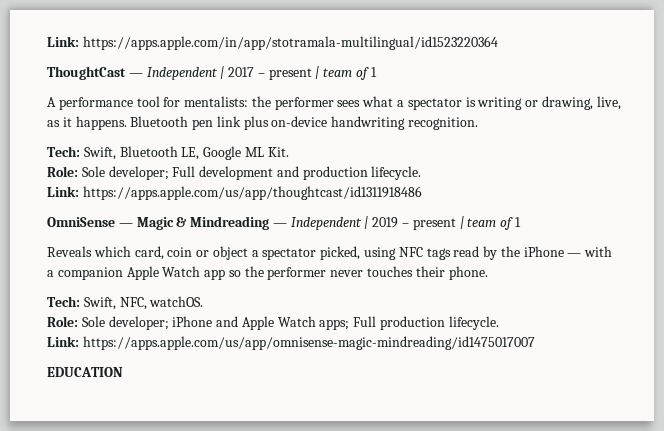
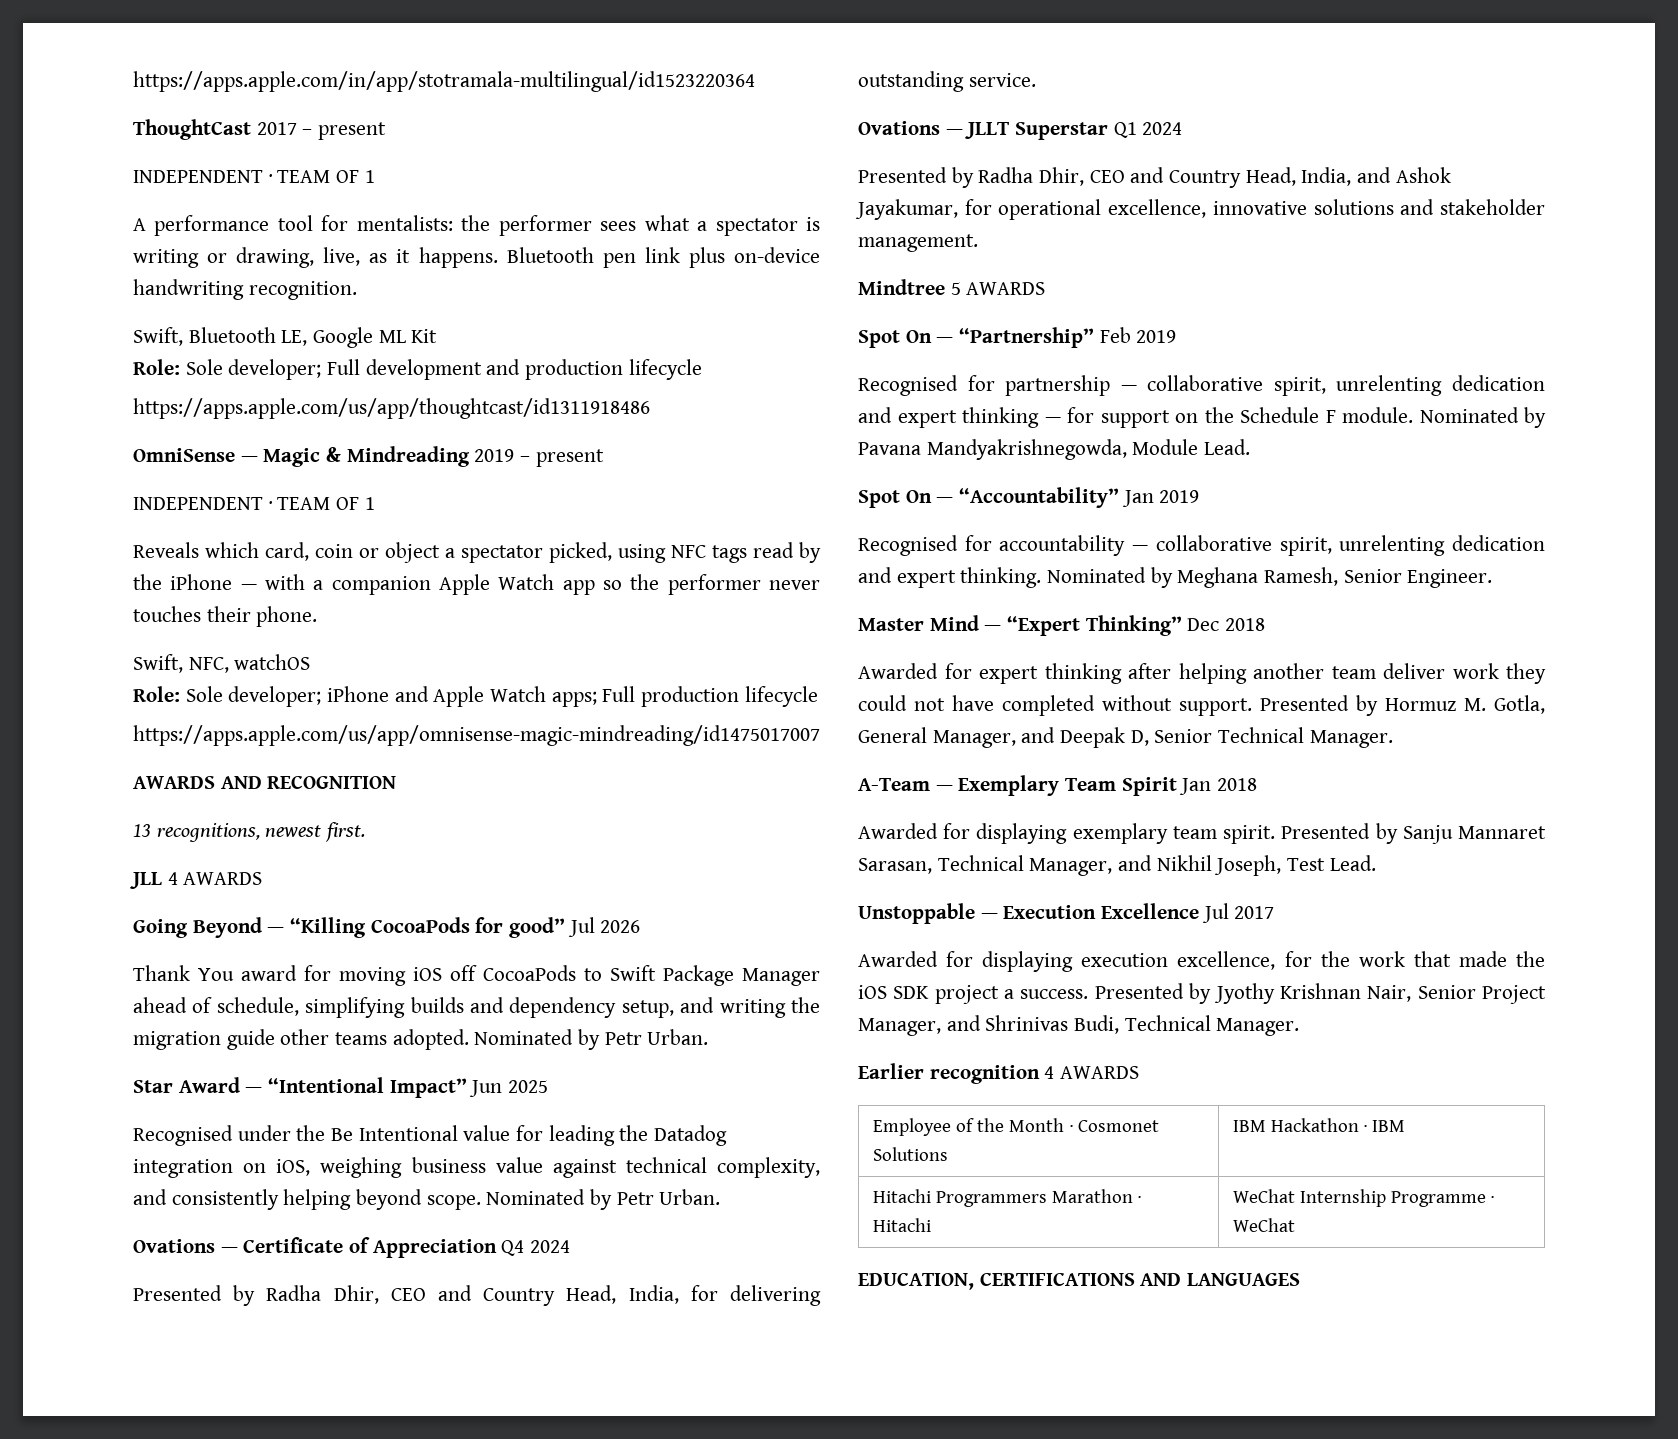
[47,36,79,47] Link: -> (133, 81) none
[128,66,225,80] — Independent | -> (251, 129) none
[315,66,370,80] | team of -> [133,170,360,183] // INDEPENDENT · TEAM OF
[47,146,80,157] Tech: -> (357, 290) none
[267,147,289,157] Kit. -> [411,329,438,343] Kit
[371,166,422,180] [47,186,79,197] lifecycle. // Link: -> [628,359,702,380] lifecycle //
[272,216,369,230] — Independent | -> (470, 456) none
[459,216,514,230] | team of -> [133,497,360,510] // INDEPENDENT · TEAM OF
[47,296,80,307] Tech: -> (318, 616) none
[149,296,204,307] watchOS. -> [234,654,311,670] watchOS
[448,316,499,330] [47,336,79,347] lifecycle. // Link: -> [744,686,818,707] lifecycle //
[47,367,123,377] EDUCATION -> [133,776,397,789] [133,822,366,842] [130,872,263,889] [133,917,641,938] [133,965,820,986] [133,997,820,1018] [133,1029,709,1050] [133,1077,549,1098] [133,1125,728,1146] [133,1157,820,1178] [133,1189,721,1210] [133,1237,571,1258] [133,1285,821,1306] [858,71,1036,92] [858,121,1183,140] [858,167,1451,188] [855,199,1545,220] [858,234,978,252] [858,279,1046,295] [858,327,1177,348] [858,375,1545,396] [858,407,1546,428] [858,439,1251,460] [858,487,1200,508] [858,535,1545,556] [858,567,1493,588] [858,615,1266,636] [858,663,1546,684] [858,695,1545,716] [858,727,1393,748] [858,775,1258,796] [858,823,1546,844] [858,855,1376,876] [858,903,1275,924] [858,951,1545,972] [858,983,1546,1004] [858,1015,1300,1036] [858,1063,1140,1084] [872,1118,1159,1136] [872,1147,948,1161] [1232,1118,1406,1132] [872,1189,1142,1207] [872,1218,931,1232] [1232,1189,1495,1207] [1232,1218,1295,1232] [858,1273,1301,1290] AWARDS AND RECOGNITION // 13 recognitions, newest first. // JLL 4 AWARDS // Going Beyond — “Killing CocoaPods for good” Jul 2026 // Thank You award for moving iOS off CocoaPods to Swift Package Manager ahead of schedule, simplifying builds and dependency setup, and writing the migration guide other teams adopted. Nominated by Petr Urban. // Star Award — “Intentional Impact” Jun 2025 // Recognised under the Be Intentional value for leading the Datadog integration on iOS, weighing business value against technical complexity, and consistently helping beyond scope. Nominated by Petr Urban. // Ovations — Certificate of Appreciation Q4 2024 // Presented by Radha Dhir, CEO and Country Head, India, for delivering outstanding service. // Ovations — JLLT Superstar Q1 2024 // Presented by Radha Dhir, CEO and Country Head, India, and Ashok Jayakumar, for operational excellence, innovative solutions and stakeholder management. // Mindtree 5 AWARDS // Spot On — “Partnership” Feb 2019 // Recognised for partnership — collaborative spirit, unrelenting dedication and expert thinking — for support on the Schedule F module. Nominated by Pavana Mandyakrishnegowda, Module Lead. // Spot On — “Accountability” Jan 2019 // Recognised for accountability — collaborative spirit, unrelenting dedication and expert thinking. Nominated by Meghana Ramesh, Senior Engineer. // Master Mind — “Expert Thinking” Dec 2018 // Awarded for expert thinking after helping another team deliver work they could not have completed without support. Presented by Hormuz M. Gotla, General Manager, and Deepak D, Senior Technical Manager. // A-Team — Exemplary Team Spirit Jan 2018 // Awarded for displaying exemplary team spirit. Presented by Sanju Mannaret Sarasan, Technical Manager, and Nikhil Joseph, Test Lead. // Unstoppable — Execution Excellence Jul 2017 // Awarded for displaying execution excellence, for the work that made the iOS SDK project a success. Presented by Jyothy Krishnan Nair, Senior Project Manager, and Shrinivas Budi, Technical Manager. // Earlier recognition 4 AWARDS // Employee of the Month · Cosmonet Solutions | IBM Hackathon · IBM // Hitachi Programmers Marathon · Hitachi | WeChat Internship Programme · WeChat // EDUCATION, CERTIFICATIONS AND LANGUAGES

